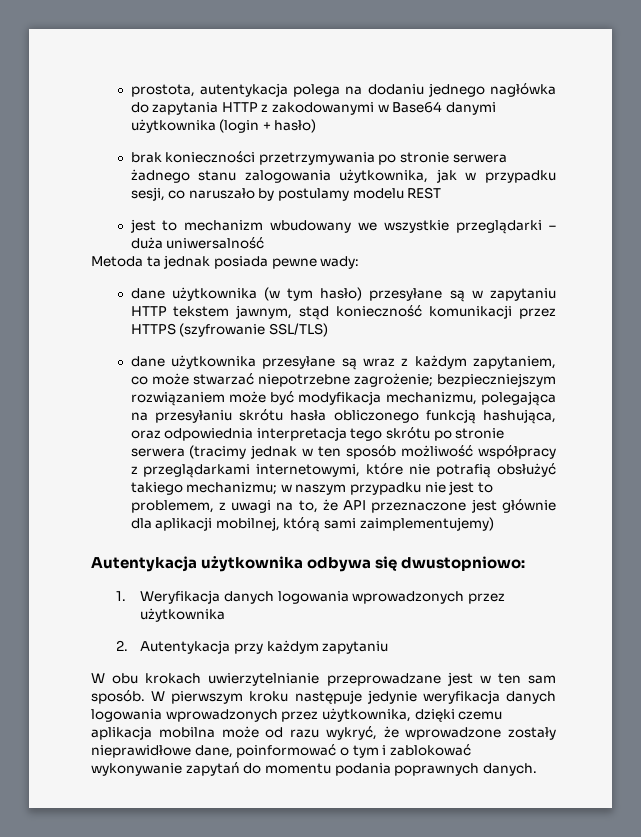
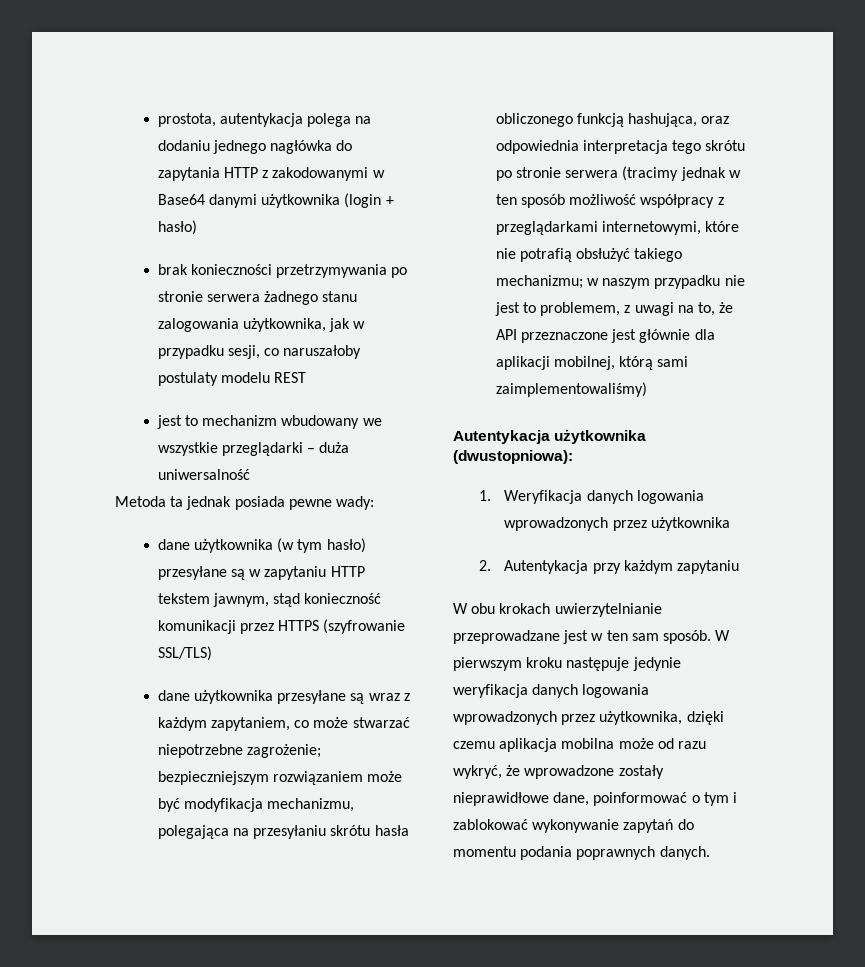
[188,188,350,201] naruszało by postulamy -> [283,345,362,359] [157,372,218,386] naruszałoby postulaty
[359,517,494,531] zaimplementujemy) -> [495,382,647,397] zaimplementowaliśmy)
[307,556,526,572] odbywa się dwustopniowo: -> [453,450,573,464] (dwustopniowa):

